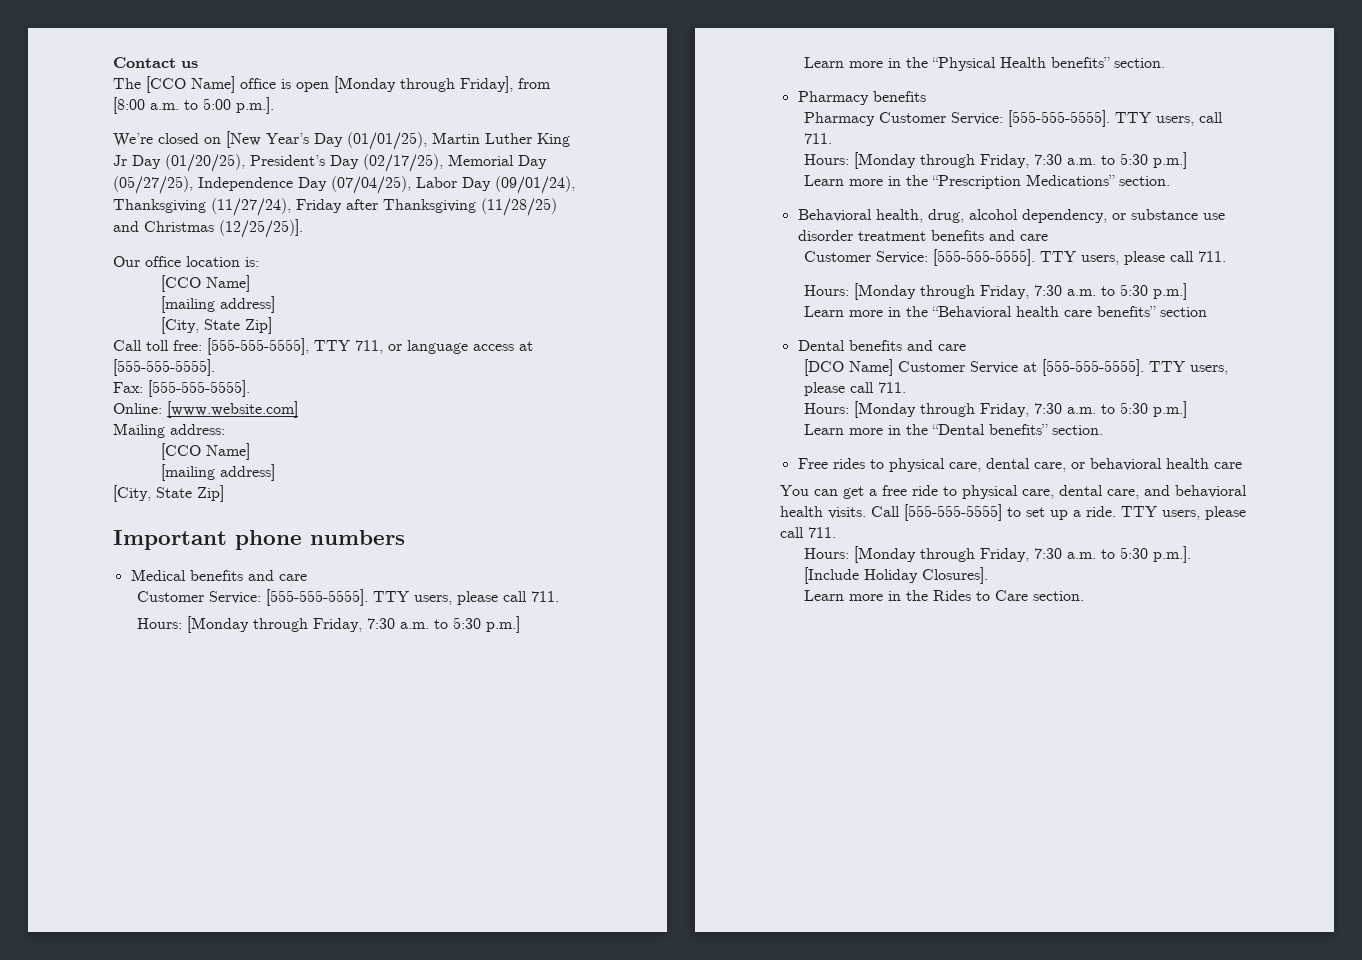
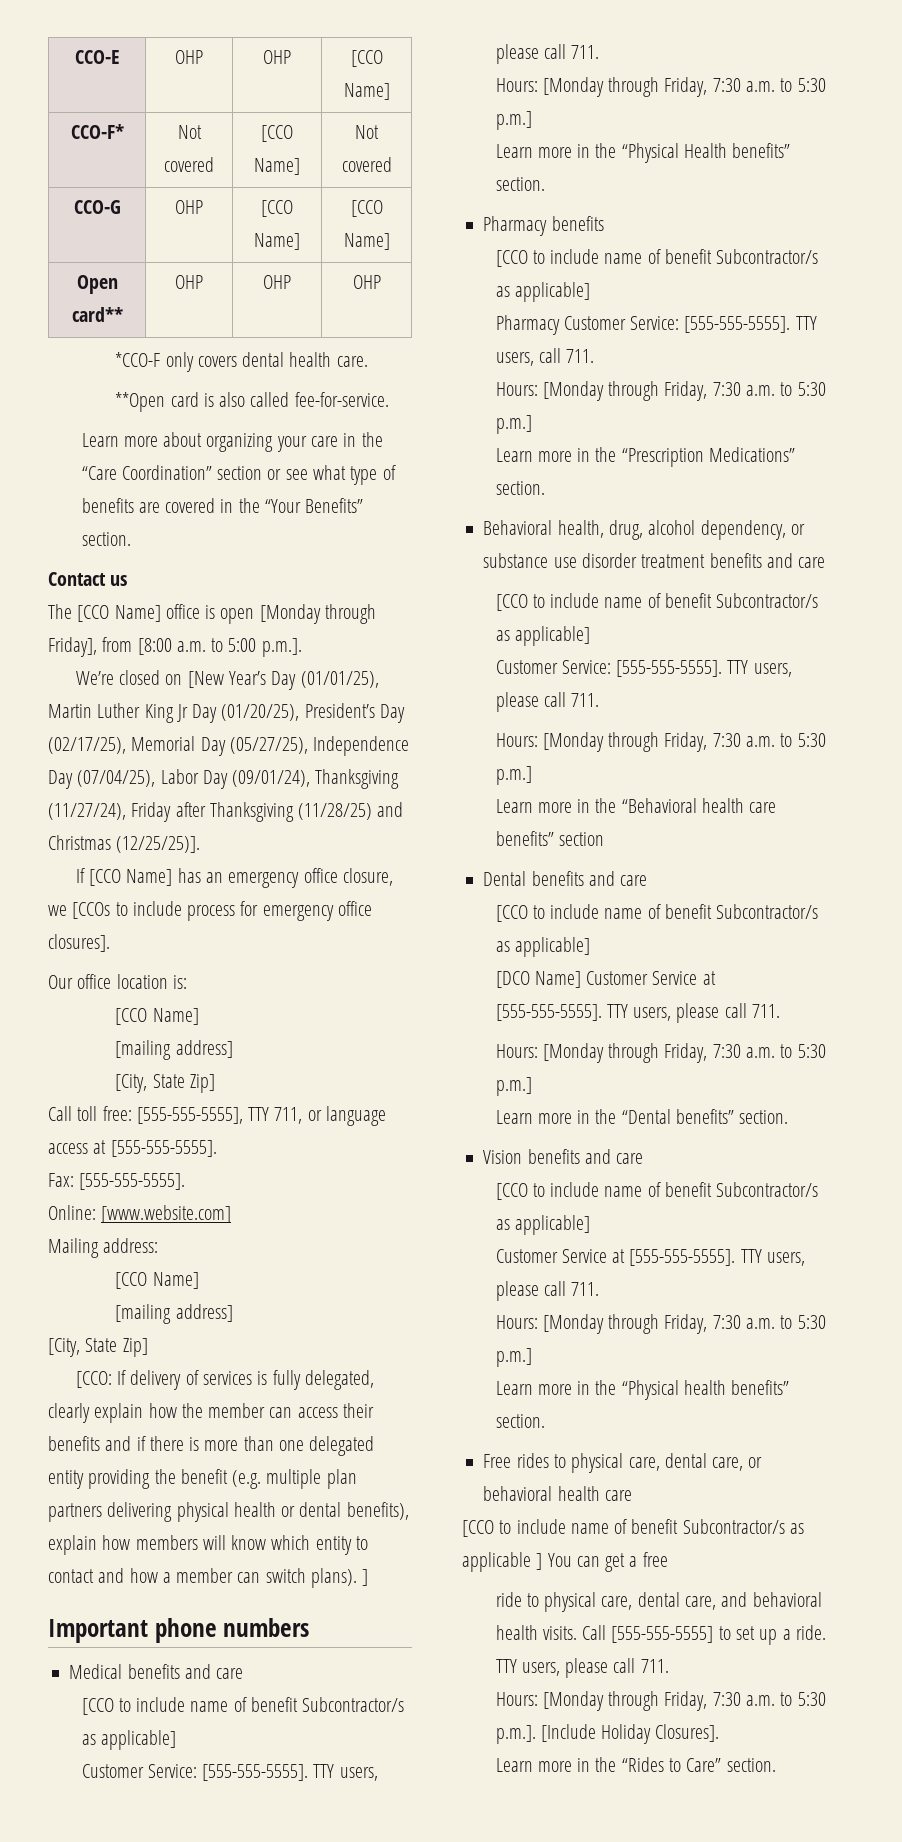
(113, 62) none -> [74,50,120,64] [175,50,203,64] [263,50,291,64] [350,50,383,67] [343,83,390,100] [70,124,124,139] [177,125,202,139] [164,157,214,172] [261,125,293,142] [254,158,300,175] [355,125,379,139] [341,157,392,172] [73,200,121,214] [175,200,203,214] [261,200,293,217] [254,233,300,250] [350,200,383,217] [343,233,390,250] [76,275,118,294] [71,307,123,322] [175,275,203,289] [263,275,291,289] [352,275,381,289] [115,352,368,372] [115,392,389,412] [81,432,383,452] [81,465,396,485] [81,498,364,513] [81,532,131,546] CCO-E | OHP | OHP | [CCO Name] // CCO-F* | Not covered | [CCO Name] | Not covered // CCO-G | OHP | [CCO Name] | [CCO Name] // Open card** | OHP | OHP | OHP // *CCO-F only covers dental health care. // **Open card is also called fee-for-service. // Learn more about organizing your care in the “Care Coordination” section or see what type of benefits are covered in the “Your Benefits” section. //
(303, 228) none -> [75,868,393,888] [48,901,372,921] [48,934,110,952] // If [CCO Name] has an emergency office closure, we [CCOs to include process for emergency office closures].
(224, 493) none -> [75,1370,374,1390] [48,1403,374,1423] [48,1436,375,1456] [48,1469,357,1489] [48,1502,409,1522] [48,1535,368,1555] [48,1568,369,1588] // [CCO: If delivery of services is fully delegated, clearly explain how the member can access their benefits and if there is more than one delegated entity providing the benefit (e.g. multiple plan partners delivering physical health or dental benefits), explain how members will know which entity to contact and how a member can switch plans). ]
(307, 577) none -> [81,1697,405,1715] [81,1730,176,1750] // [CCO to include name of benefit Subcontractor/s as applicable]
(926, 96) none -> [495,249,819,267] [495,282,590,302] // [CCO to include name of benefit Subcontractor/s as applicable]
(1048, 237) none -> [495,593,819,611] [495,626,590,646] // [CCO to include name of benefit Subcontractor/s as applicable]
(966, 347) none -> [495,904,819,922] [495,937,590,957] // [CCO to include name of benefit Subcontractor/s as applicable]
(1103, 430) none -> [483,1149,644,1164] [495,1182,819,1200] [495,1215,590,1235] [495,1249,806,1266] [495,1281,600,1301] [495,1314,826,1334] [495,1348,532,1367] [495,1380,790,1400] [495,1414,545,1428] // Vision benefits and care // [CCO to include name of benefit Subcontractor/s as applicable] // Customer Service at [555-555-5555]. TTY users, please call 711. // Hours: [Monday through Friday, 7:30 a.m. to 5:30 p.m.] // Learn more in the “Physical health benefits” section.
(1242, 465) none -> [462,1519,804,1537] [462,1552,543,1572] [CCO to include name of benefit Subcontractor/s as applicable ]
(907, 490) none -> (668, 1559) //
[932,590,1028,601] Rides to Care -> [621,1757,722,1772] “Rides to Care”

